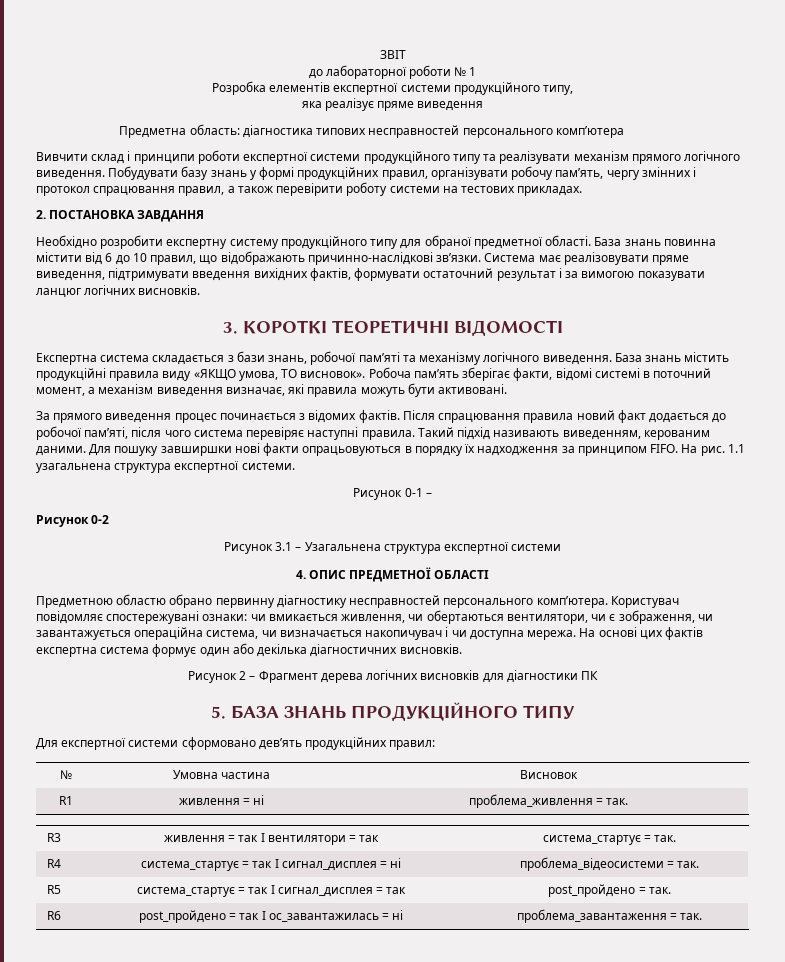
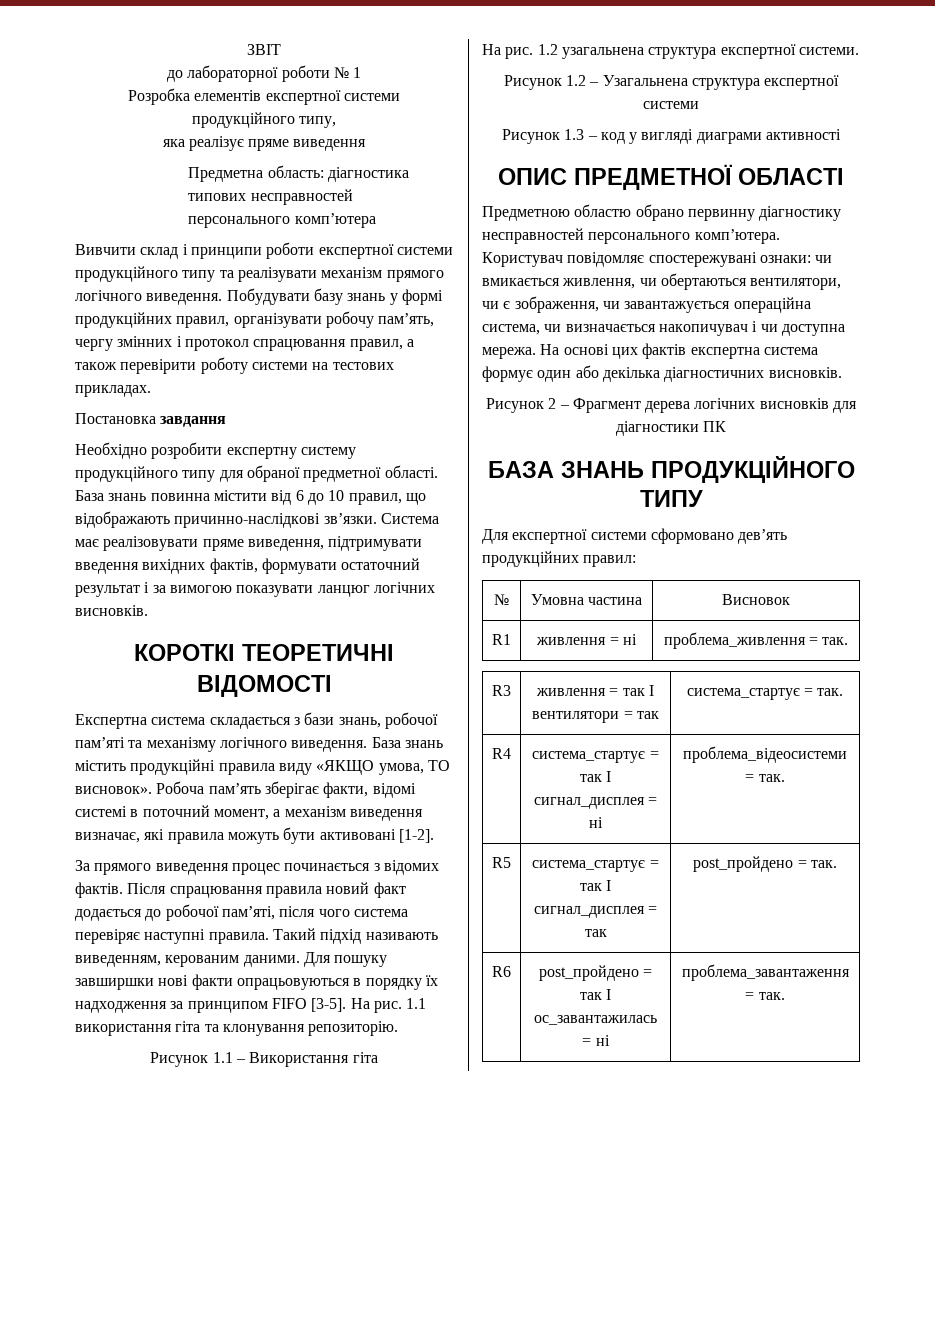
[36,210,205,222] 2. ПОСТАНОВКА ЗАВДАННЯ -> [75,413,227,427] Постановка завдання
[222,322,238,334] 3. -> (148, 610) none
[438,384,508,394] активовані. -> [319,829,434,843] активовані [1-2].
[650,444,679,453] FIFO. -> [271,998,347,1012] FIFO [3-5].
(745, 448) none -> [75,1021,399,1036] [150,1052,378,1067] [482,44,558,59] використання гіта та клонування репозиторію. // Рисунок 1.1 – Використання гіта // На рис. 1.2
[404,488,432,497] [36,515,110,527] [223,542,293,554] 0-1 – // Рисунок 0-2 // Рисунок 3.1 -> [566,75,587,86] 1.2
[295,570,306,579] 4. -> [501,129,842,144] Рисунок 1.3 – код у вигляді диаграми активності //
[211,706,226,719] 5. -> (727, 426) none

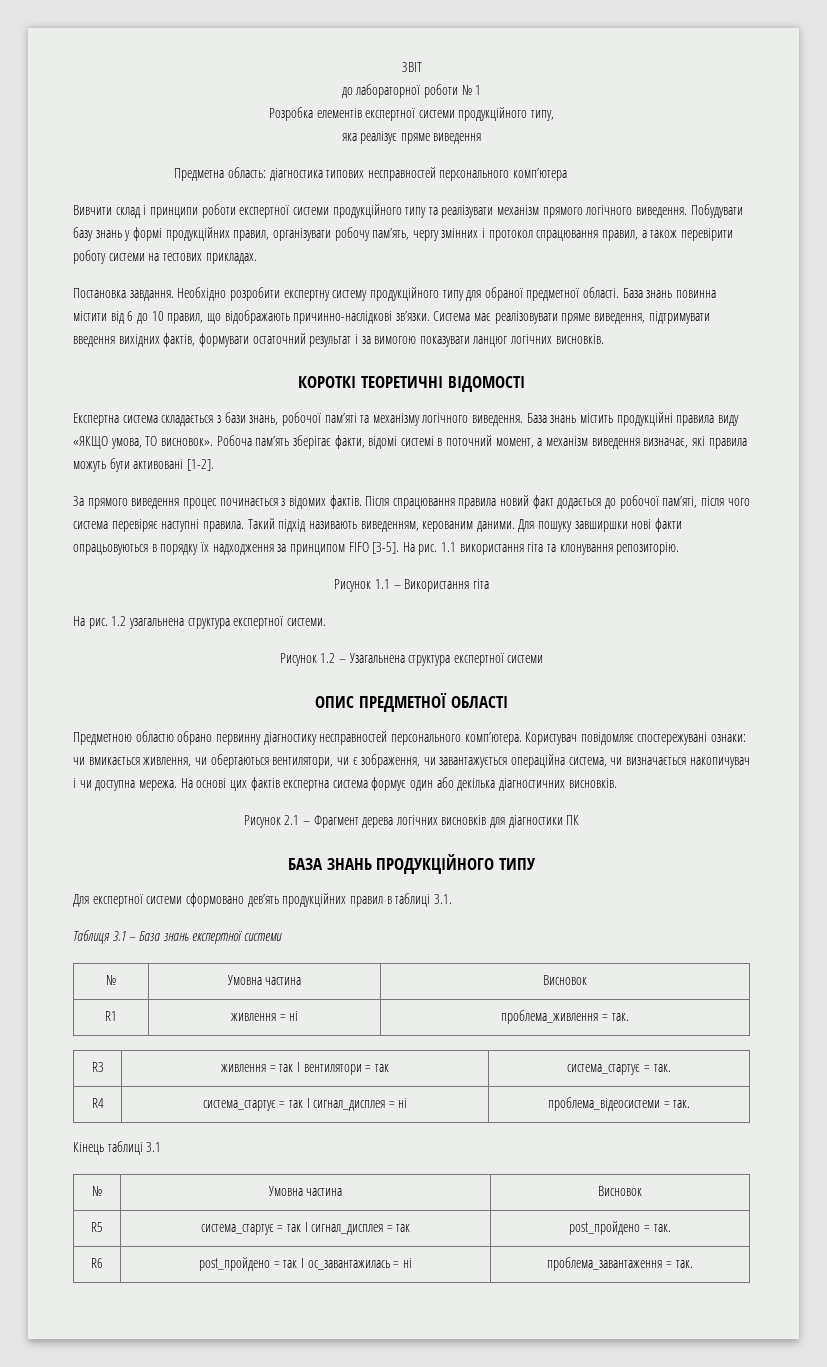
[160,416,227,427] завдання // -> [129,290,174,301] завдання.
[501,129,842,144] // Рисунок 1.3 – код у вигляді диаграми активності -> (544, 659) none
[548,398,557,409] 2 -> [284,815,300,825] 2.1
[583,555,637,567] правил: -> [349,893,452,907] [73,930,282,944] правил в таблиці 3.1. // Таблиця 3.1 – База знань експертної системи
(785, 778) none -> [73,1141,162,1155] [92,1186,102,1196] [268,1186,343,1196] [598,1186,642,1196] // Кінець таблиці 3.1 // № | Умовна частина | Висновок

